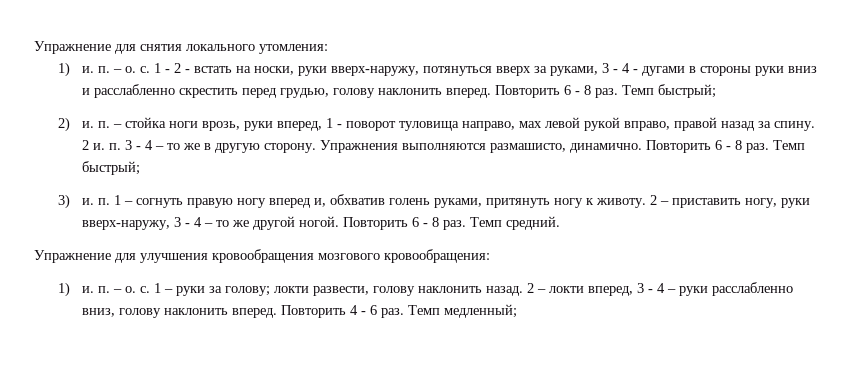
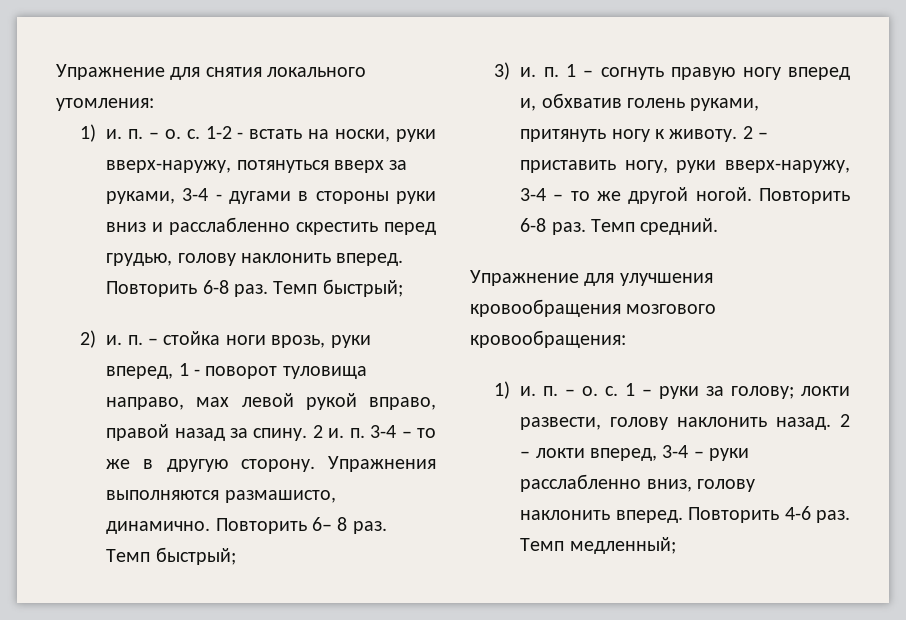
[154,63,182,73] 1 - 2 -> [205,126,232,139] 1-2
[602,63,631,73] 3 - 4 -> [182,188,209,201] 3-4
[564,85,592,95] 6 - 8 -> [202,280,229,294] 6-8
[125,140,154,150] 3 - 4 -> [370,425,397,438] 3-4
[715,140,732,150] 6 - -> [311,517,332,531] 6–
[174,217,203,227] 3 - 4 -> [520,188,547,201] 3-4
[412,217,440,227] 6 - 8 -> [520,218,547,232] 6-8
[637,283,666,293] 3 - 4 -> [662,445,689,458] 3-4
[350,305,378,315] 4 - 6 -> [784,506,811,520] 4-6

